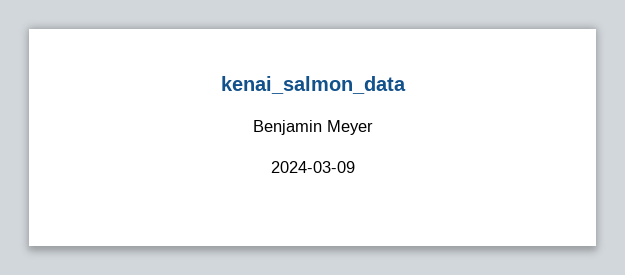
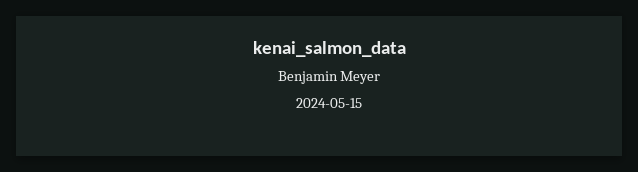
[270,161,355,173] 2024-03-09 -> [296,98,362,108] 2024-05-15

